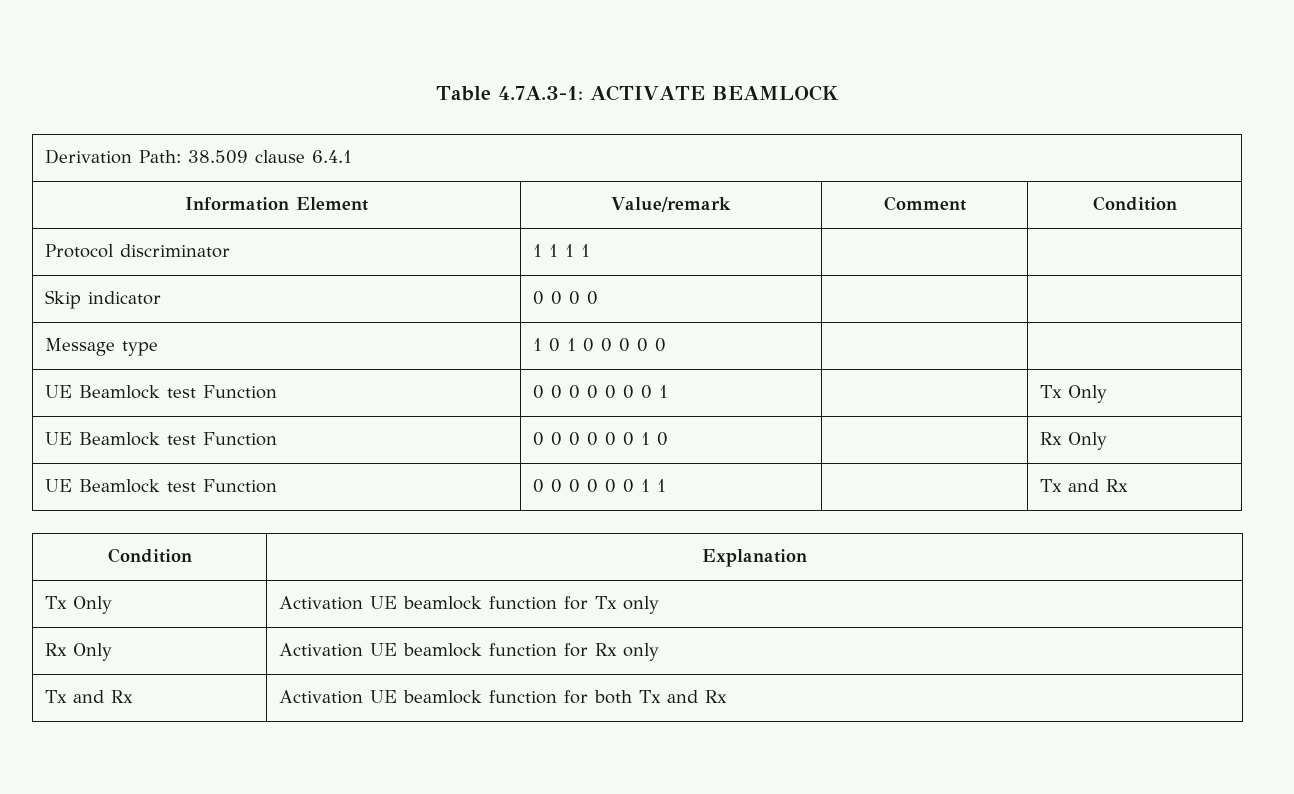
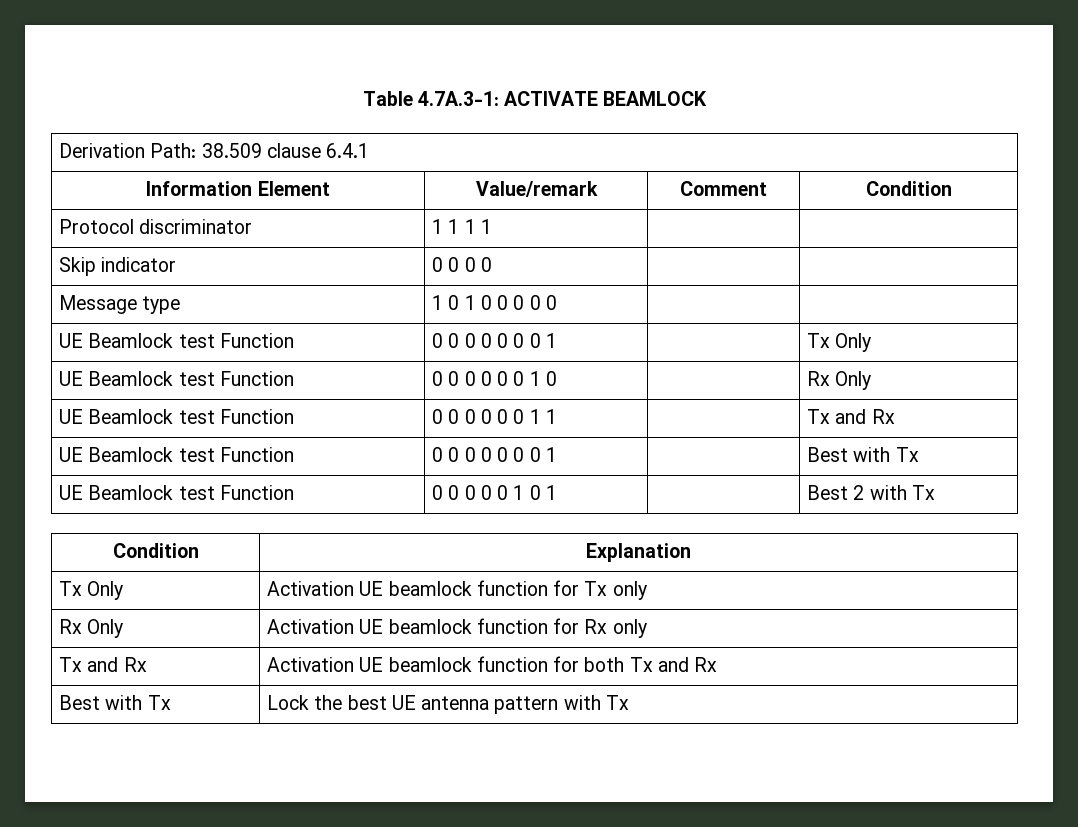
(1128, 485) none -> [59,447,294,462] [432,447,558,462] [807,447,919,462] [59,485,294,500] [432,485,558,500] [807,485,935,500] // UE Beamlock test Function | 0 0 0 0 0 0 0 1 | | Best with Tx // UE Beamlock test Function | 0 0 0 0 0 1 0 1 | | Best 2 with Tx
(727, 696) none -> [59,695,171,710] [267,695,630,714] // Best with Tx | Lock the best UE antenna pattern with Tx

